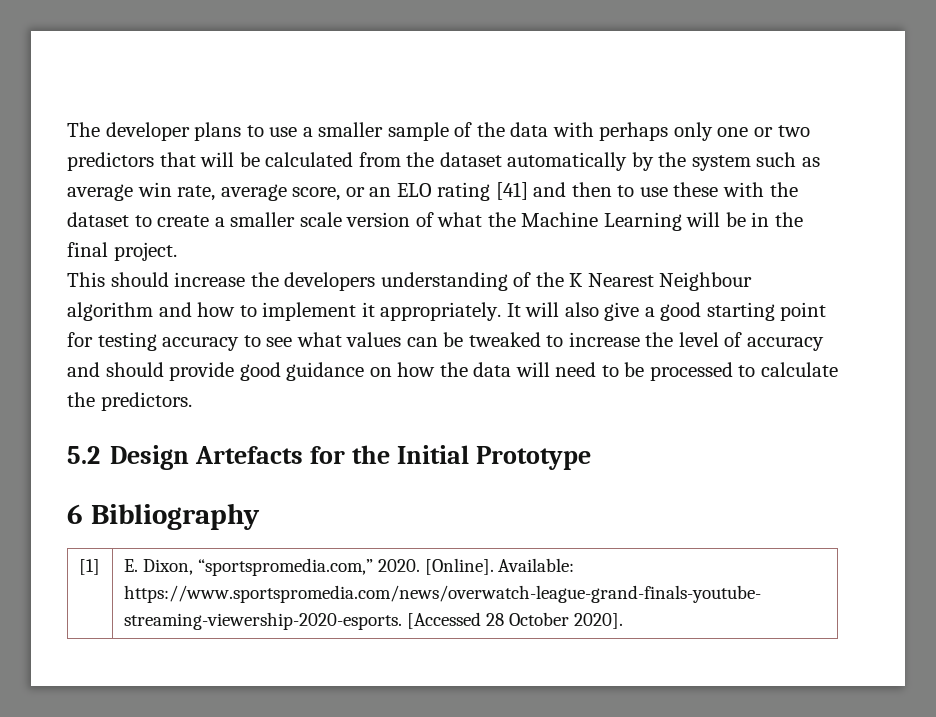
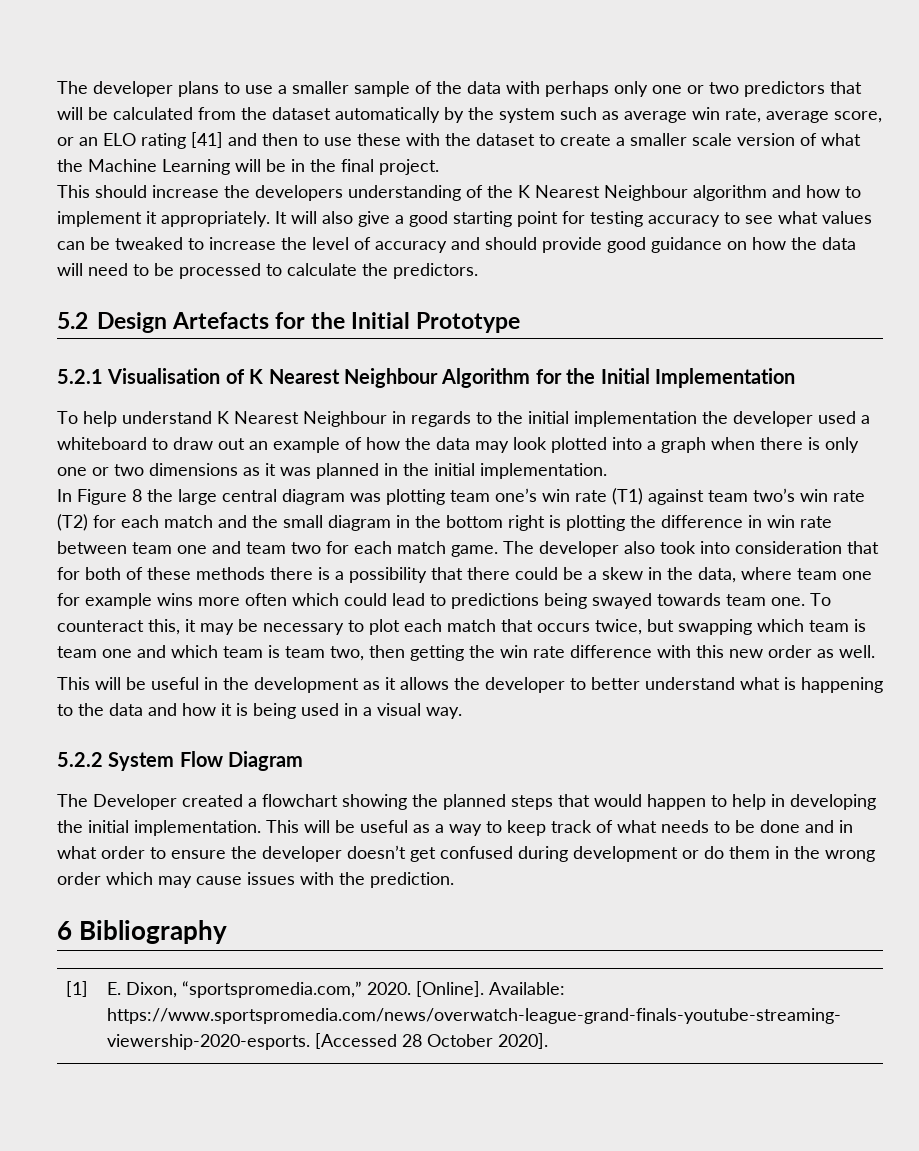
(591, 458) none -> [57,368,795,388] [57,411,870,427] [57,437,859,453] [57,463,607,479] [57,488,865,505] [57,514,832,531] [57,541,879,557] [57,567,872,583] [57,593,831,609] [57,619,866,635] [57,645,875,661] [57,677,883,693] [57,703,462,719] [57,751,304,771] [57,794,876,810] [57,820,853,836] [57,845,875,862] [57,872,454,888] // 5.2.1 Visualisation of K Nearest Neighbour Algorithm for the Initial Implementation // To help understand K Nearest Neighbour in regards to the initial implementation the developer used a whiteboard to draw out an example of how the data may look plotted into a graph when there is only one or two dimensions as it was planned in the initial implementation. // In Figure 8 the large central diagram was plotting team one’s win rate (T1) against team two’s win rate (T2) for each match and the small diagram in the bottom right is plotting the difference in win rate between team one and team two for each match game. The developer also took into consideration that for both of these methods there is a possibility that there could be a skew in the data, where team one for example wins more often which could lead to predictions being swayed towards team one. To counteract this, it may be necessary to plot each match that occurs twice, but swapping which team is team one and which team is team two, then getting the win rate difference with this new order as well. // This will be useful in the development as it allows the developer to better understand what is happening to the data and how it is being used in a visual way. // 5.2.2 System Flow Diagram // The Developer created a flowchart showing the planned steps that would happen to help in developing the initial implementation. This will be useful as a way to keep track of what needs to be done and in what order to ensure the developer doesn’t get confused during development or do them in the wrong order which may cause issues with the prediction.

